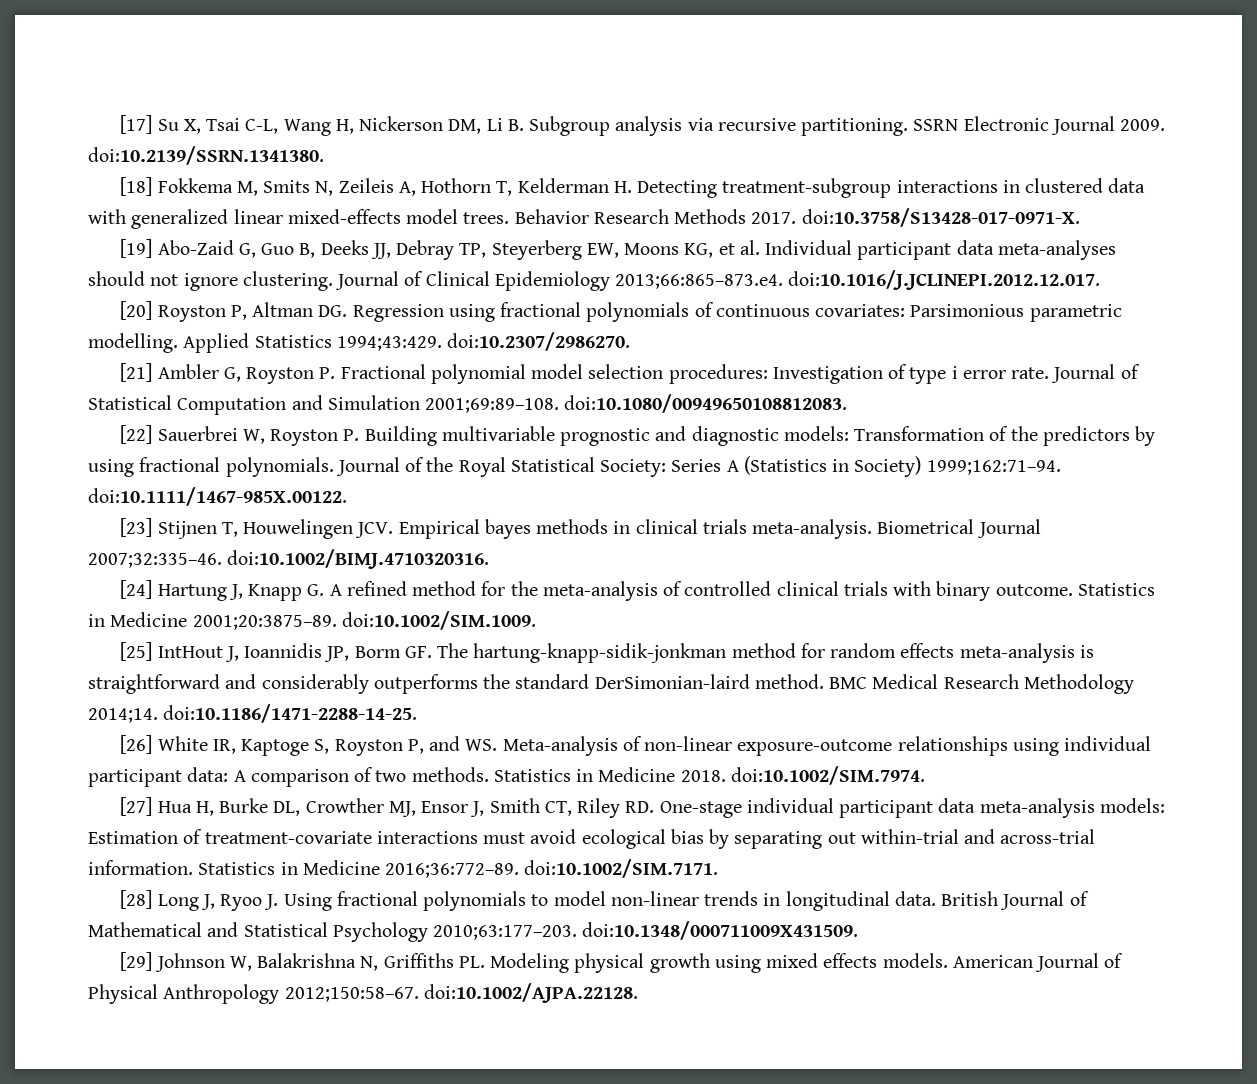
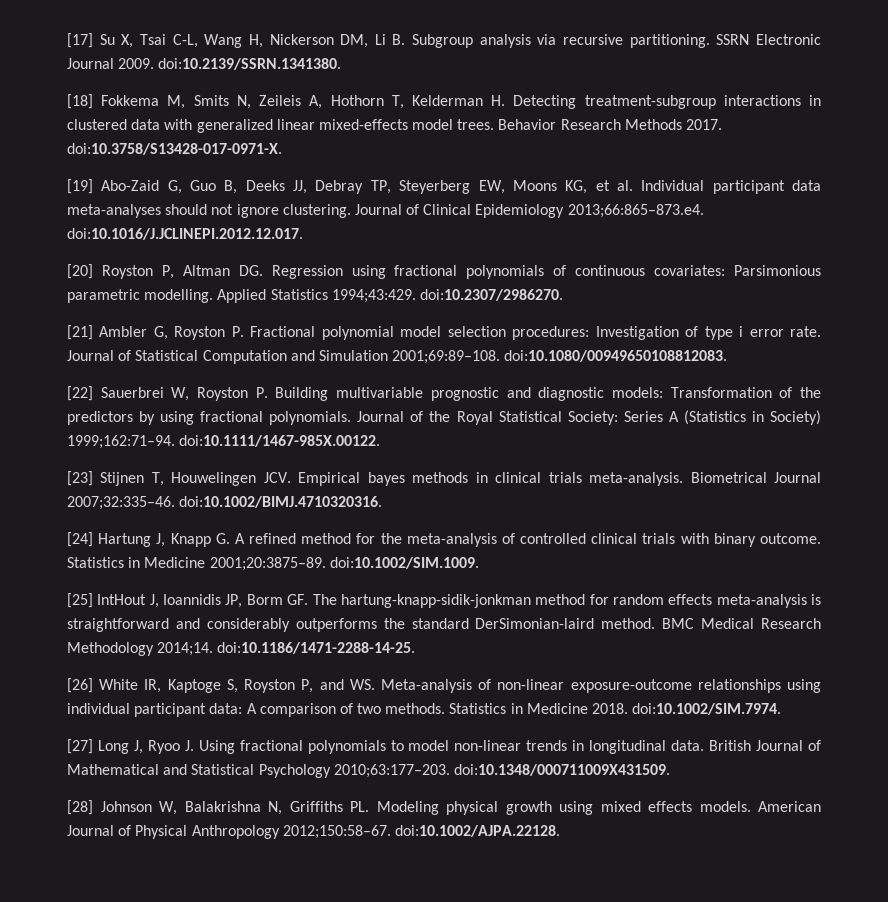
[157,798,1166,818] [88,829,1096,849] [88,859,719,878] [120,890,153,909] Hua H, Burke DL, Crowther MJ, Ensor J, Smith CT, Riley RD. One-stage individual participant data meta-analysis models: Estimation of treatment-covariate interactions must avoid ecological bias by separating out within-trial and across-trial information. Statistics in Medicine 2016;36:772–89. doi:10.1002/SIM.7171. // [28] -> (93, 746) none
[120,952,153,971] [29] -> [67,800,93,815] [28]

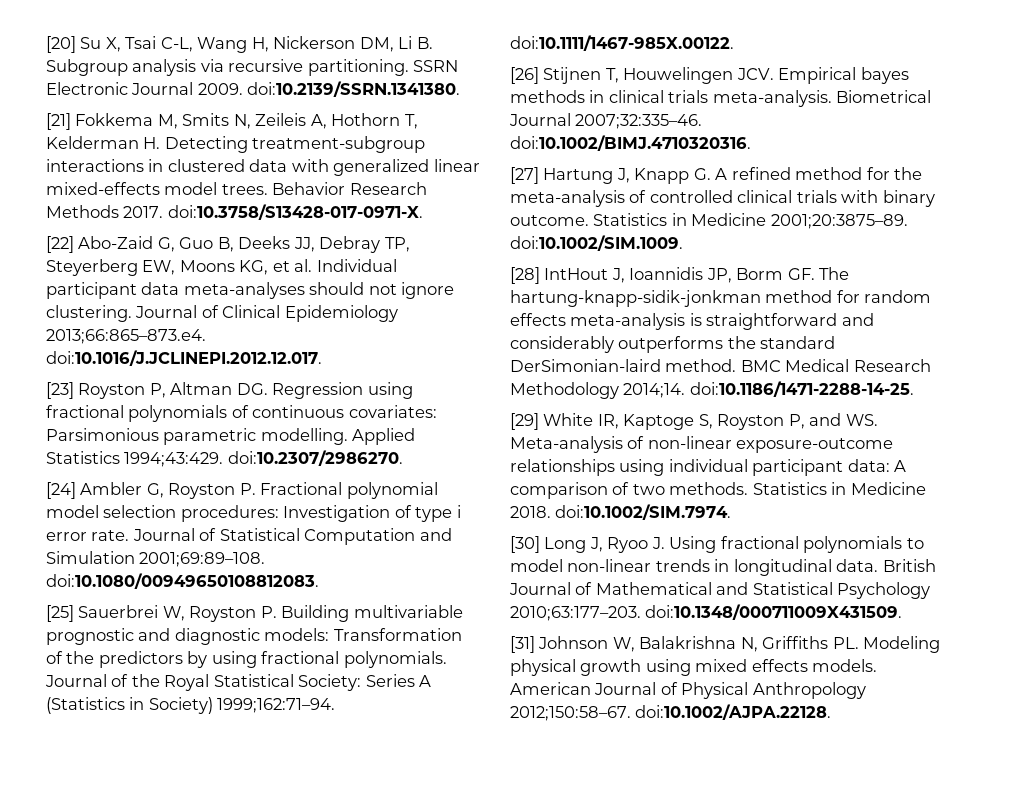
[67,33,93,48] [17] -> [46,36,76,53] [20]
[67,94,93,109] [18] -> [46,113,71,130] [21]
[67,179,93,194] [19] -> [46,236,74,253] [22]
[67,264,93,279] [20] -> [46,382,74,399] [23]
[67,325,93,340] [21] -> [46,482,76,499] [24]
[67,386,93,401] [22] -> [46,605,74,622] [25]
[67,471,93,486] [23] -> [510,67,539,84] [26]
[67,532,93,547] [24] -> [510,167,539,184] [27]
[67,593,93,608] [25] -> [510,267,540,284] [28]
[67,678,93,693] [26] -> [510,413,539,430] [29]
[67,739,93,754] [27] -> [510,536,540,553] [30]
[67,800,93,815] [28] -> [510,636,535,653] [31]

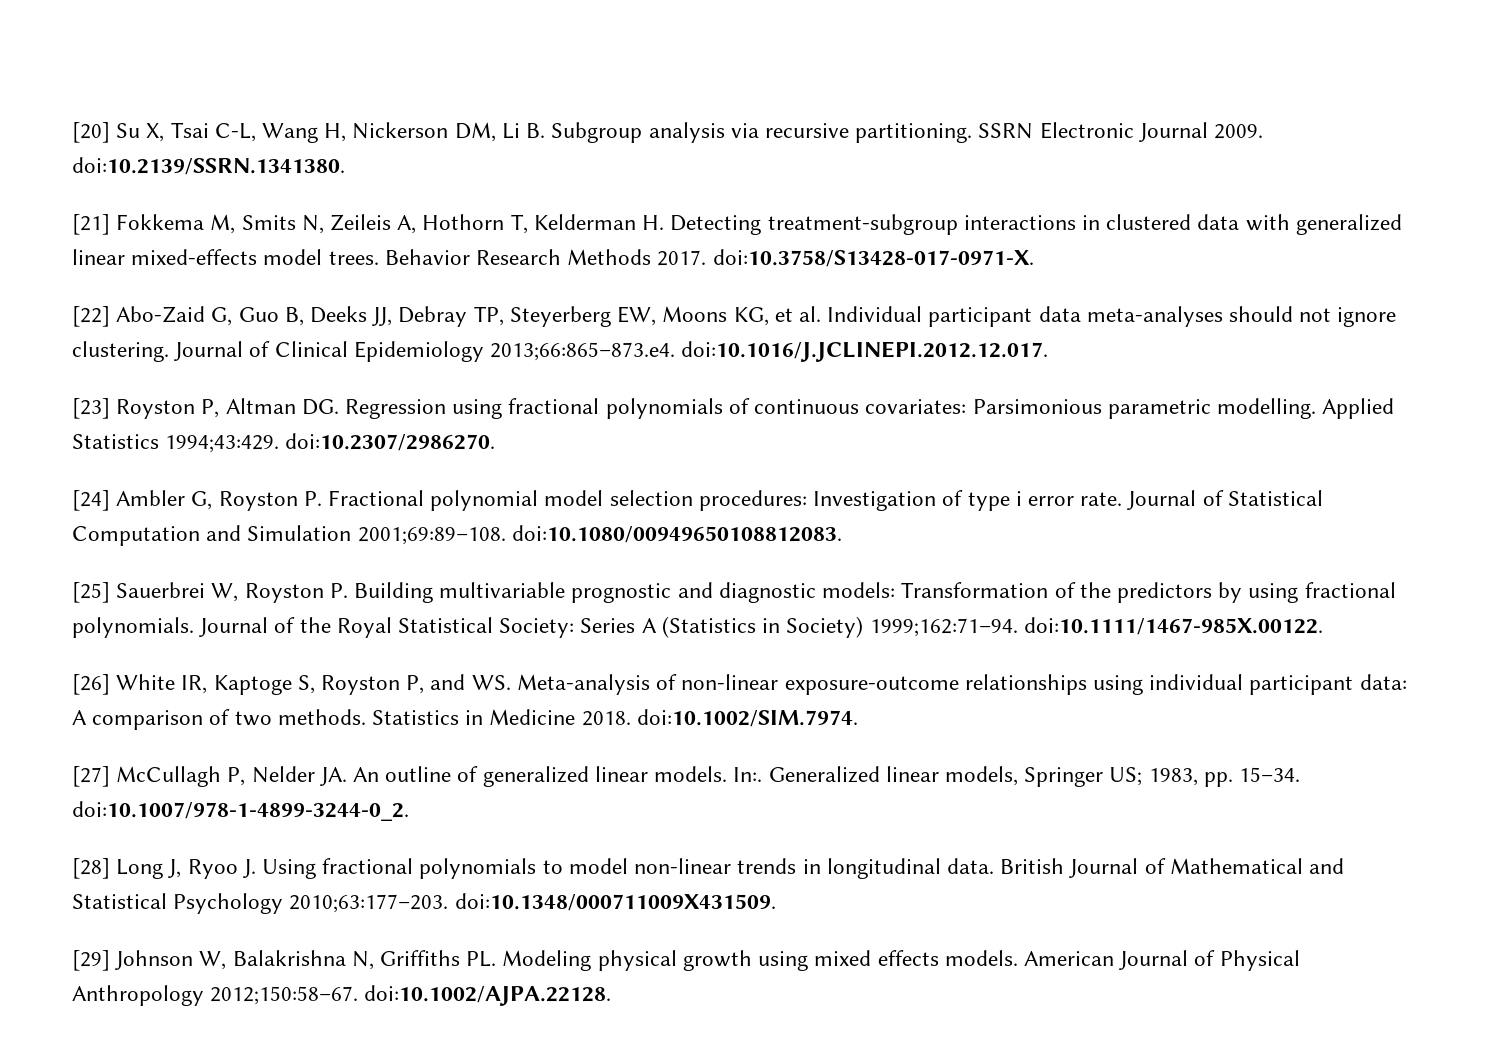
[543,67,909,84] [510,90,932,107] [509,113,703,129] [510,135,751,151] [510,167,923,184] [510,190,935,207] [510,213,908,229] [510,235,683,251] [510,267,850,284] [510,290,932,307] [510,313,874,330] [510,336,836,353] [510,359,931,372] [510,381,914,399] [510,413,539,430] Stijnen T, Houwelingen JCV. Empirical bayes methods in clinical trials meta-analysis. Biometrical Journal 2007;32:335–46. doi:10.1002/BIMJ.4710320316. // [27] Hartung J, Knapp G. A refined method for the meta-analysis of controlled clinical trials with binary outcome. Statistics in Medicine 2001;20:3875–89. doi:10.1002/SIM.1009. // [28] IntHout J, Ioannidis JP, Borm GF. The hartung-knapp-sidik-jonkman method for random effects meta-analysis is straightforward and considerably outperforms the standard DerSimonian-laird method. BMC Medical Research Methodology 2014;14. doi:10.1186/1471-2288-14-25. // [29] -> (110, 684) none
[510,536,540,553] [30] -> [72,766,1300,787] [72,801,409,821] [72,858,110,879] [27] McCullagh P, Nelder JA. An outline of generalized linear models. In:. Generalized linear models, Springer US; 1983, pp. 15–34. doi:10.1007/978-1-4899-3244-0_2. // [28]
[510,636,535,653] [31] -> [72,950,110,971] [29]

